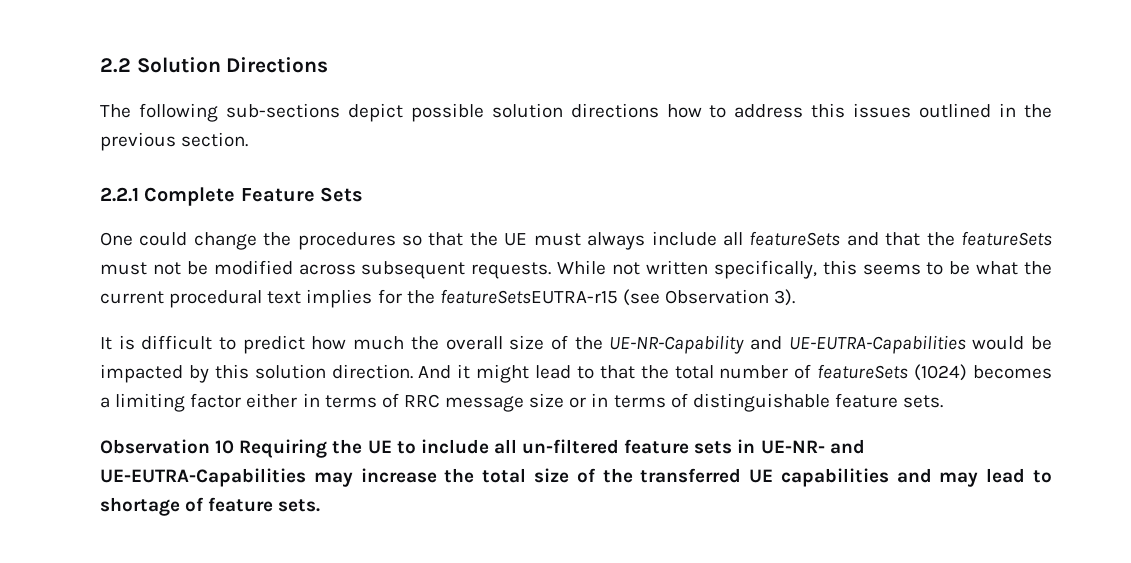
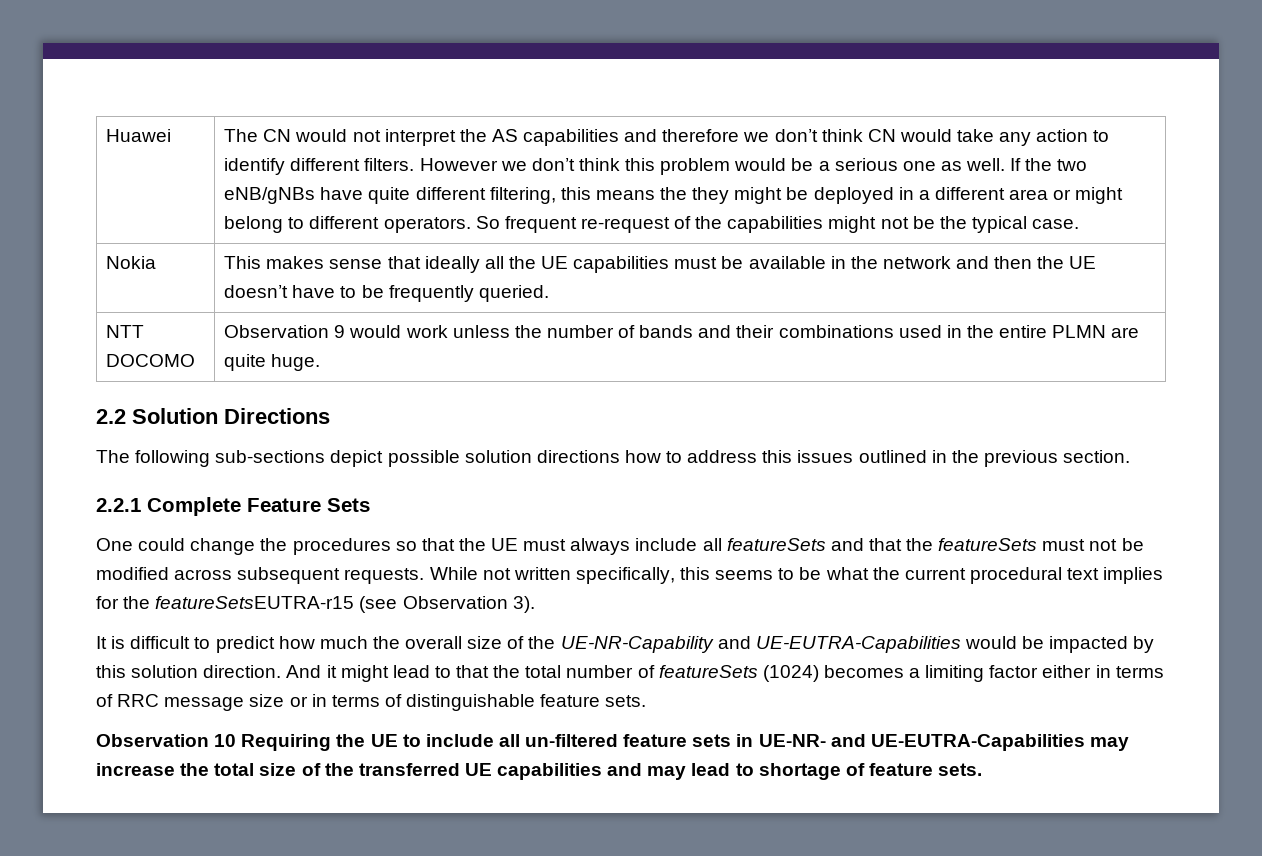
(100, 65) none -> [106,129,172,142] [224,129,1110,146] [224,158,1088,175] [224,187,1124,204] [224,216,1080,233] [106,256,157,269] [224,256,1097,273] [224,285,549,302] [106,325,145,338] [106,354,196,367] [224,325,1140,338] [224,354,321,371] Huawei | The CN would not interpret the AS capabilities and therefore we don’t think CN would take any action to identify different filters. However we don’t think this problem would be a serious one as well. If the two eNB/gNBs have quite different filtering, this means the they might be deployed in a different area or might belong to different operators. So frequent re-request of the capabilities might not be the typical case. // Nokia | This makes sense that ideally all the UE capabilities must be available in the network and then the UE doesn’t have to be frequently queried. // NTT DOCOMO | Observation 9 would work unless the number of bands and their combinations used in the entire PLMN are quite huge. //

